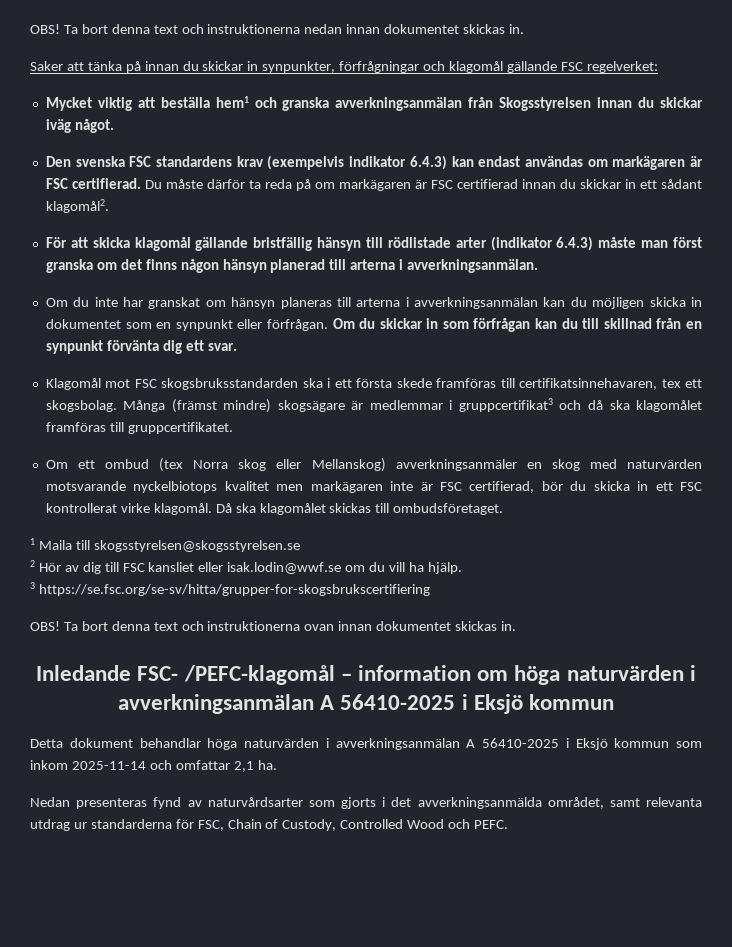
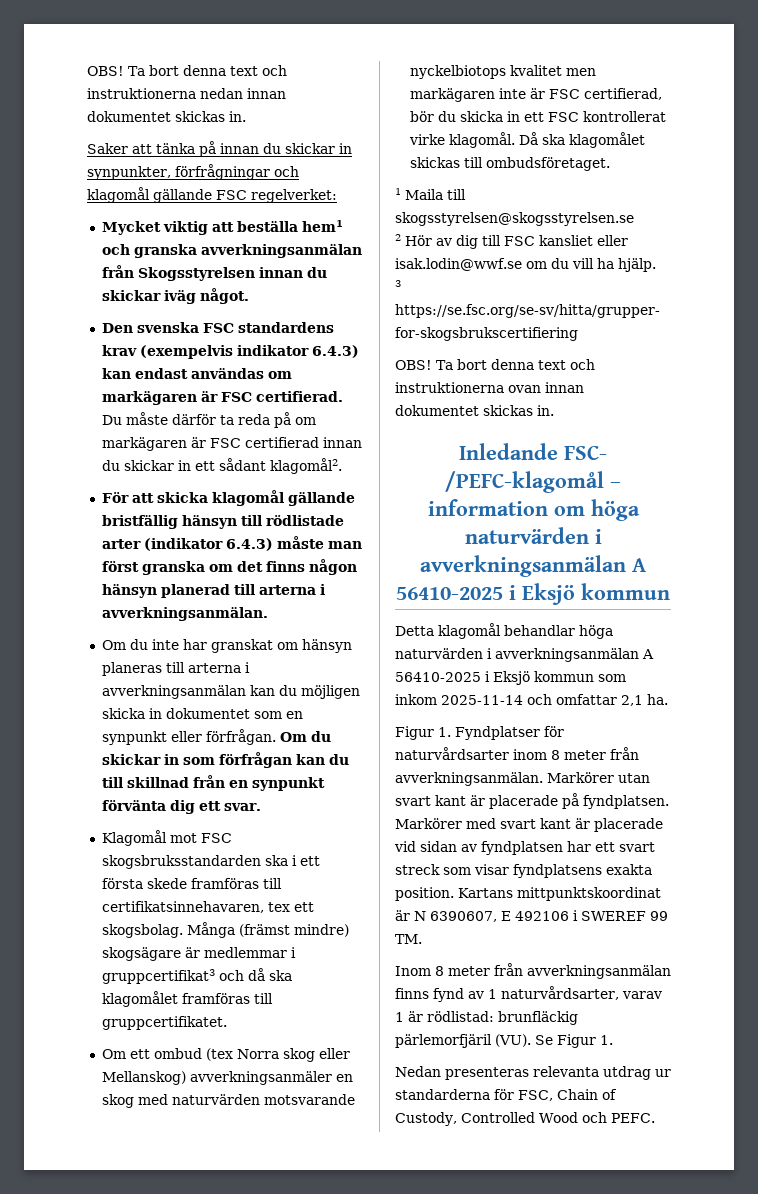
[69,738,133,748] dokument -> [438,623,501,639] klagomål
[30,797,640,809] Nedan presenteras fynd av naturvårdsarter som gjorts i det avverkningsanmälda området, samt -> [395,726,564,740] [395,747,639,760] [395,772,650,786] [395,793,669,809] [395,818,663,832] [394,841,655,855] [395,864,652,878] [395,887,661,901] [395,910,668,922] [395,934,422,944] [395,963,671,979] [395,986,662,1002] [395,1011,578,1025] [395,1034,613,1048] [395,1066,529,1080] Figur 1. Fyndplatser för naturvårdsarter inom 8 meter från avverkningsanmälan. Markörer utan svart kant är placerade på fyndplatsen. Markörer med svart kant är placerade vid sidan av fyndplatsen har ett svart streck som visar fyndplatsens exakta position. Kartans mittpunktskoordinat är N 6390607, E 492106 i SWEREF 99 TM. // Inom 8 meter från avverkningsanmälan finns fynd av 1 naturvårdsarter, varav 1 är rödlistad: brunfläckig pärlemorfjäril (VU). Se Figur 1. // Nedan presenteras

